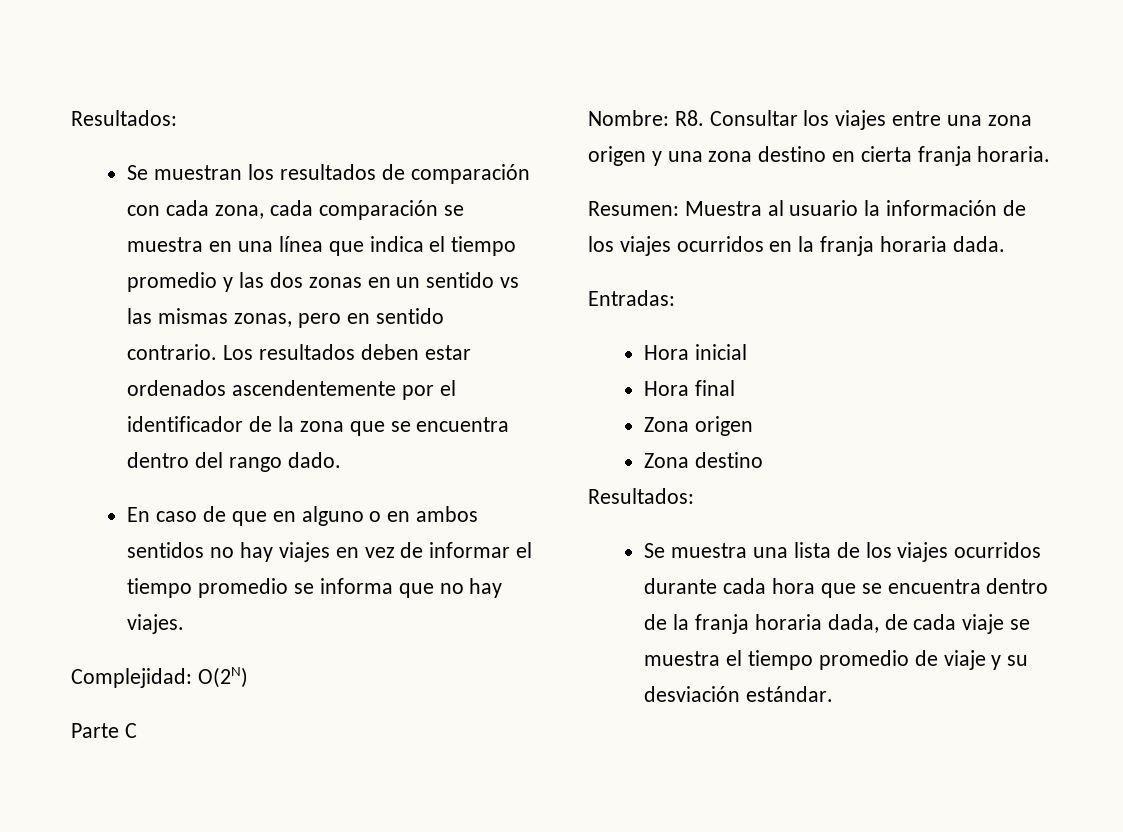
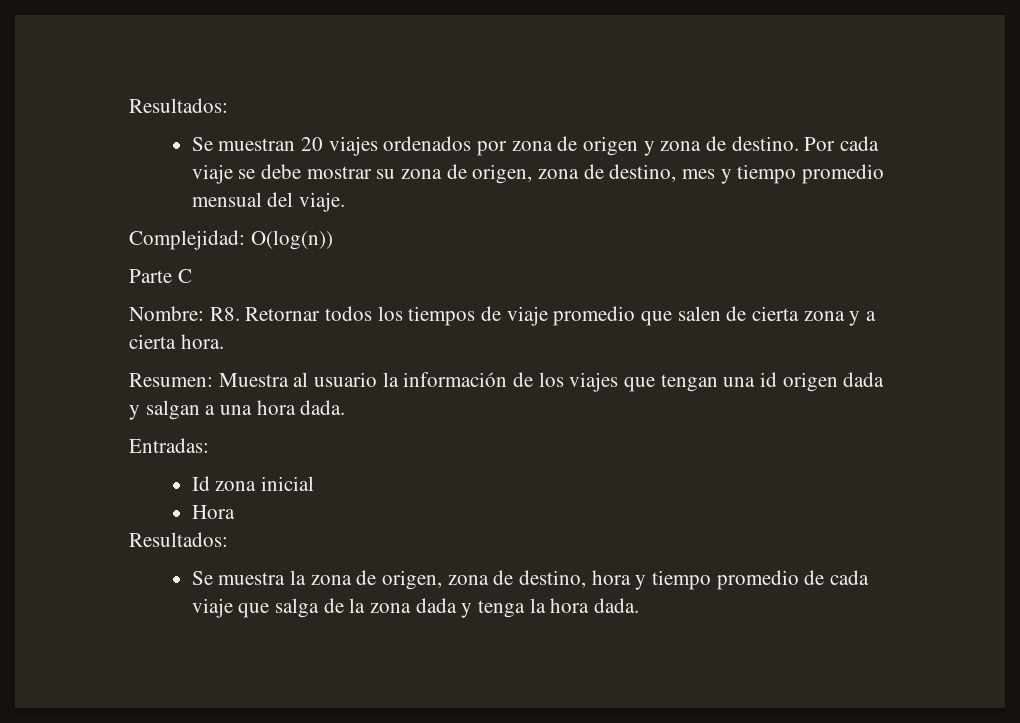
[248,164,530,184] [127,200,464,220] [127,236,517,256] [127,272,519,292] [127,308,444,328] [127,344,471,360] [127,380,456,400] [127,416,510,436] [127,452,341,472] [127,506,478,526] [127,542,532,562] [127,578,503,598] [127,614,185,634] los resultados de comparación con cada zona, cada comparación se muestra en una línea que indica el tiempo promedio y las dos zonas en un sentido vs las mismas zonas, pero en sentido contrario. Los resultados deben estar ordenados ascendentemente por el identificador de la zona que se encuentra dentro del rango dado. // En caso de que en alguno o en ambos sentidos no hay viajes en vez de informar el tiempo promedio se informa que no hay viajes. -> [301,136,880,156] [191,164,885,184] [191,192,346,212] 20 viajes ordenados por zona de origen y zona de destino. Por cada viaje se debe mostrar su zona de origen, zona de destino, mes y tiempo promedio mensual del viaje.
[197,667,248,688] O(2N) -> [250,230,333,250] O(log(n))
[709,110,1032,130] [588,146,1051,166] Consultar los viajes entre una zona origen y una zona destino en cierta franja horaria. -> [245,306,877,326] [129,334,224,349] Retornar todos los tiempos de viaje promedio que salen de cierta zona y a cierta hora.
[676,236,947,256] ocurridos en la franja horaria -> [624,372,885,392] [129,400,296,420] que tengan una id origen dada y salgan a una hora
[644,345,690,360] Hora -> [191,476,257,491] Id zona
[695,380,736,396] [644,416,754,436] [644,452,764,468] [588,488,694,504] [644,542,1042,562] [644,578,1049,598] [644,614,1030,634] [644,650,1029,670] [644,686,834,702] final // Zona origen // Zona destino // Resultados: // Se muestra una lista de los viajes ocurridos durante cada hora que se encuentra dentro de la franja horaria dada, de cada viaje se muestra el tiempo promedio de viaje y su desviación estándar. -> [129,532,228,547] [191,570,870,590] [191,598,640,618] // Resultados: // Se muestra la zona de origen, zona de destino, hora y tiempo promedio de cada viaje que salga de la zona dada y tenga la hora dada.

